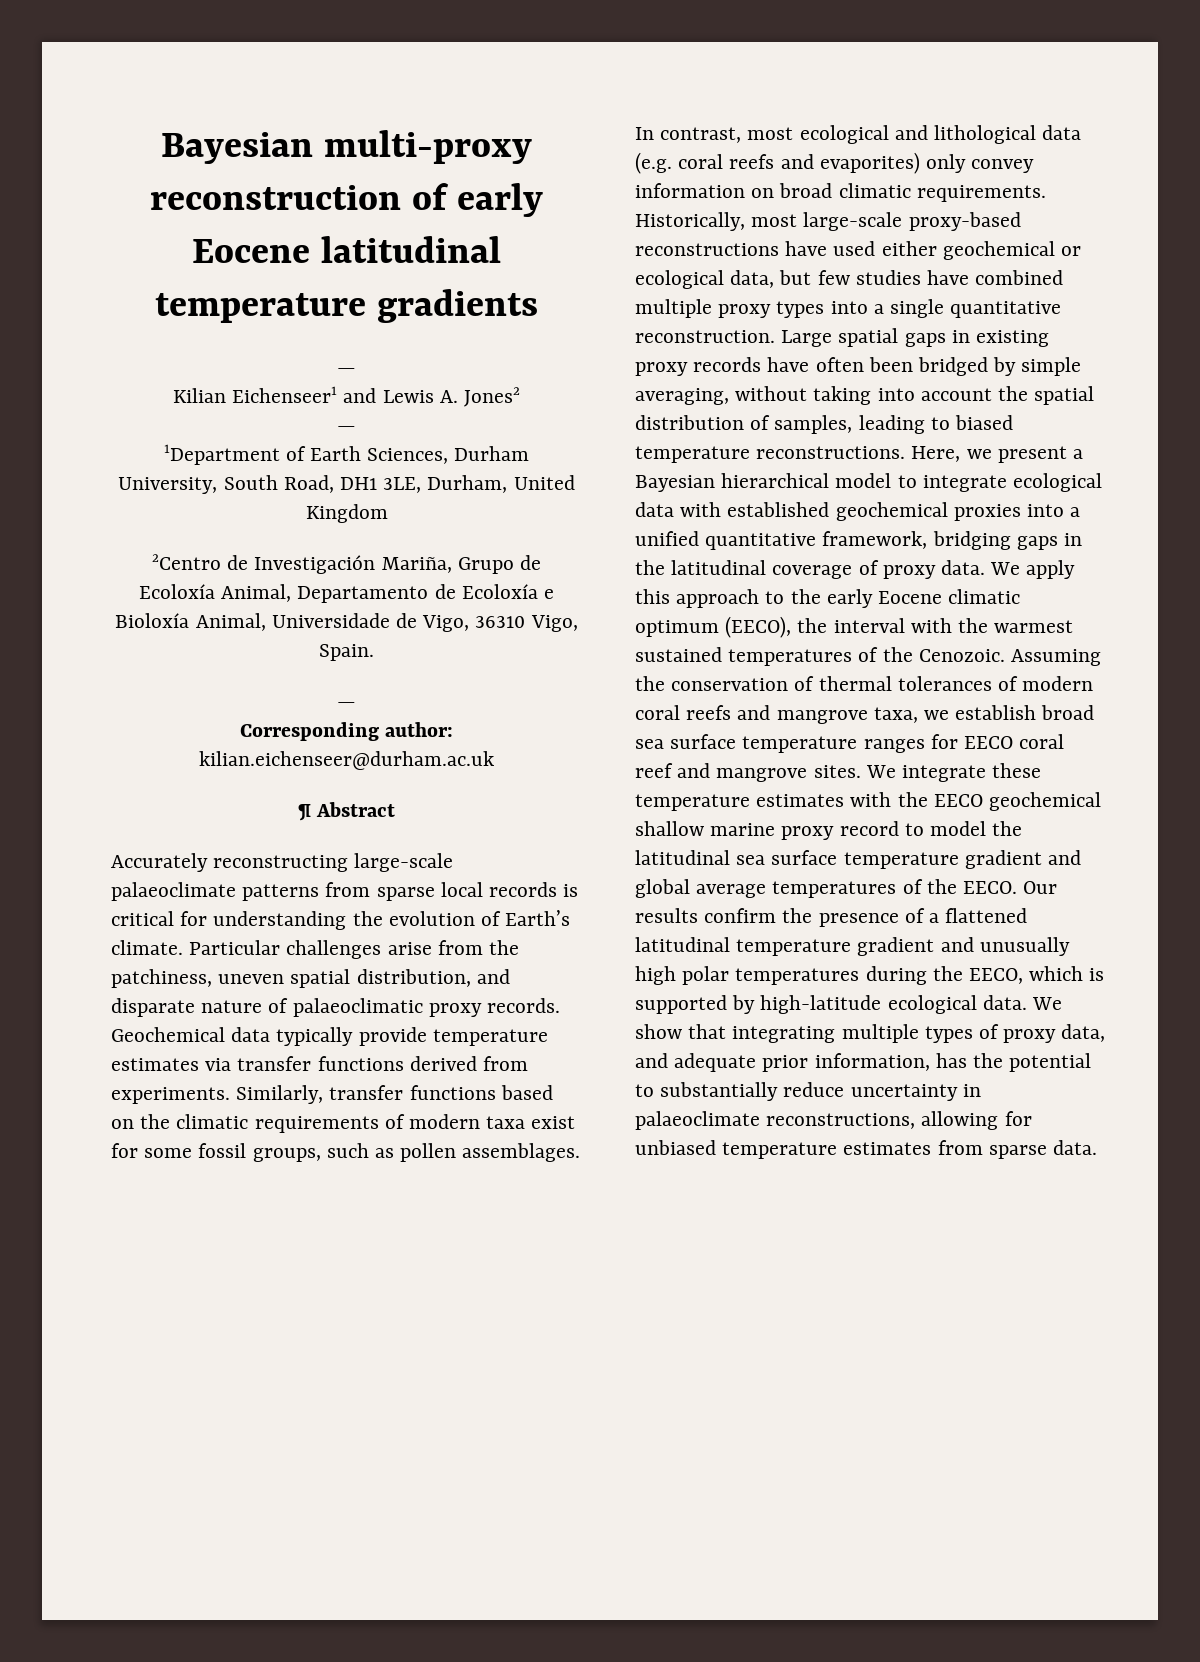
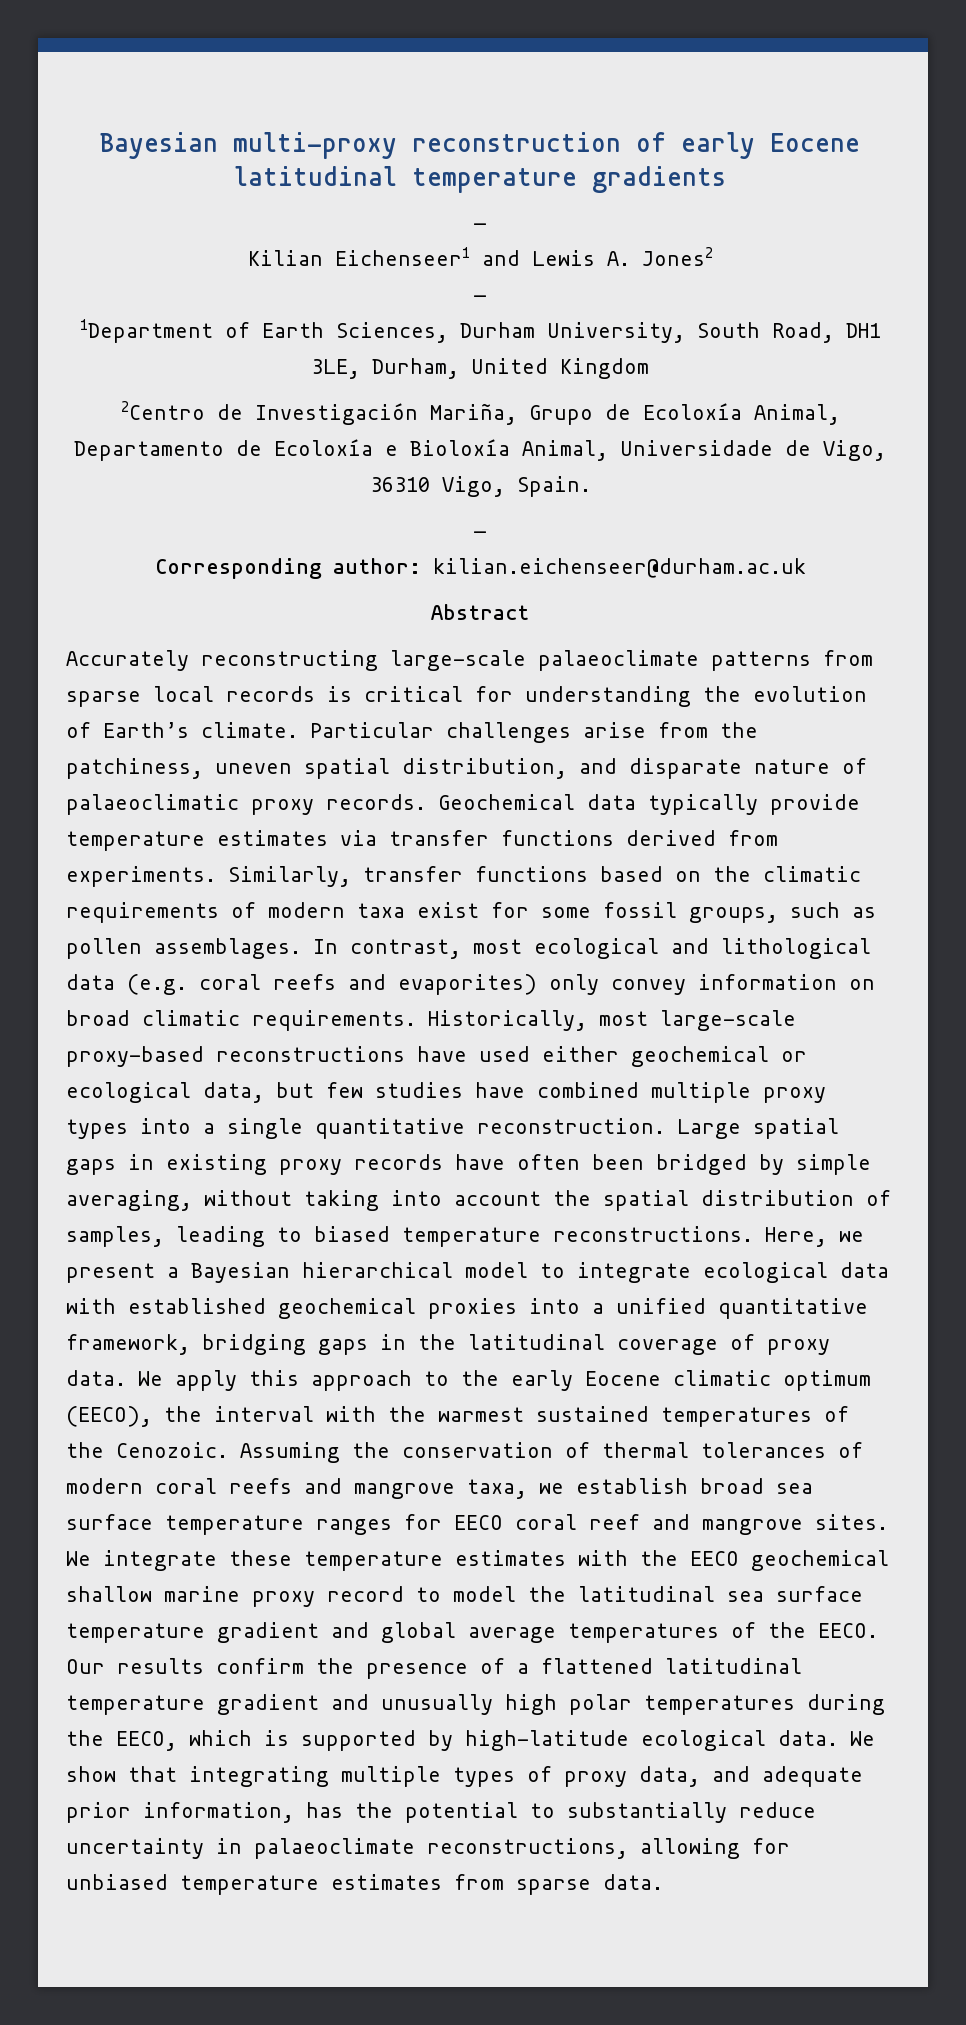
[297,804,311,821] ¶ -> (806, 568) none

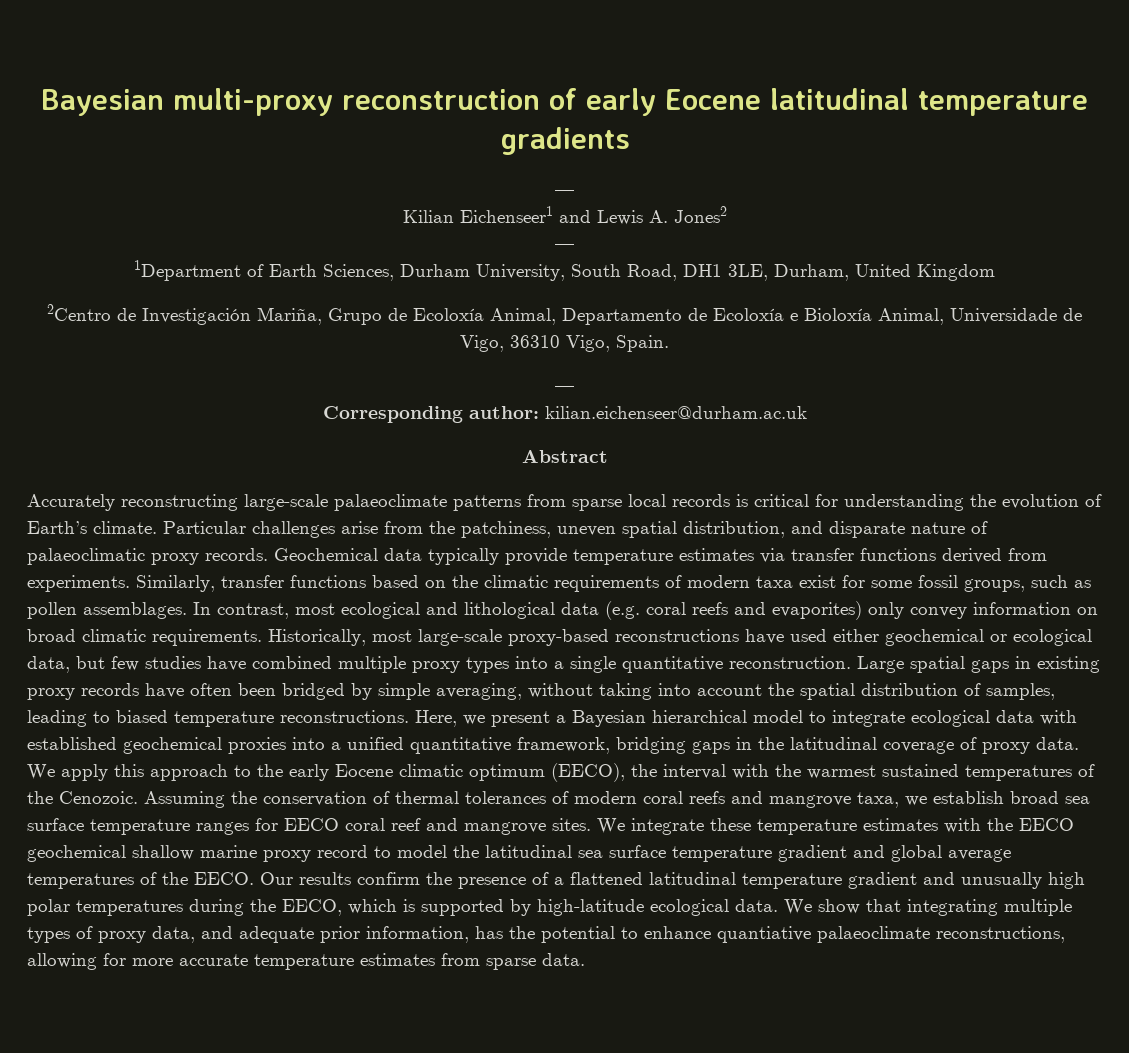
[567,1802,816,1823] [66,1838,242,1859] substantially reduce uncertainty in -> [644,926,811,943] enhance quantiative
[66,1874,168,1890] unbiased -> [132,954,248,966] more accurate

